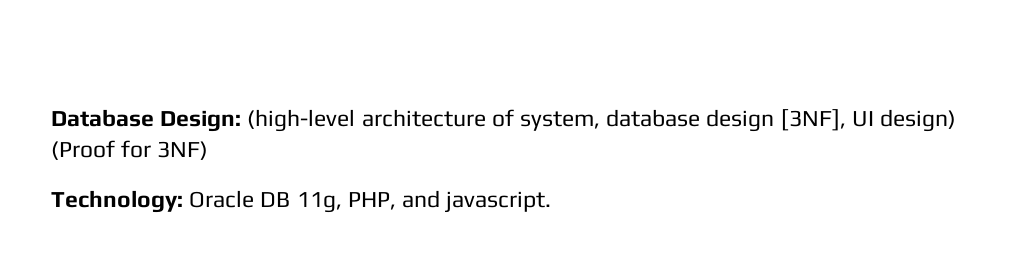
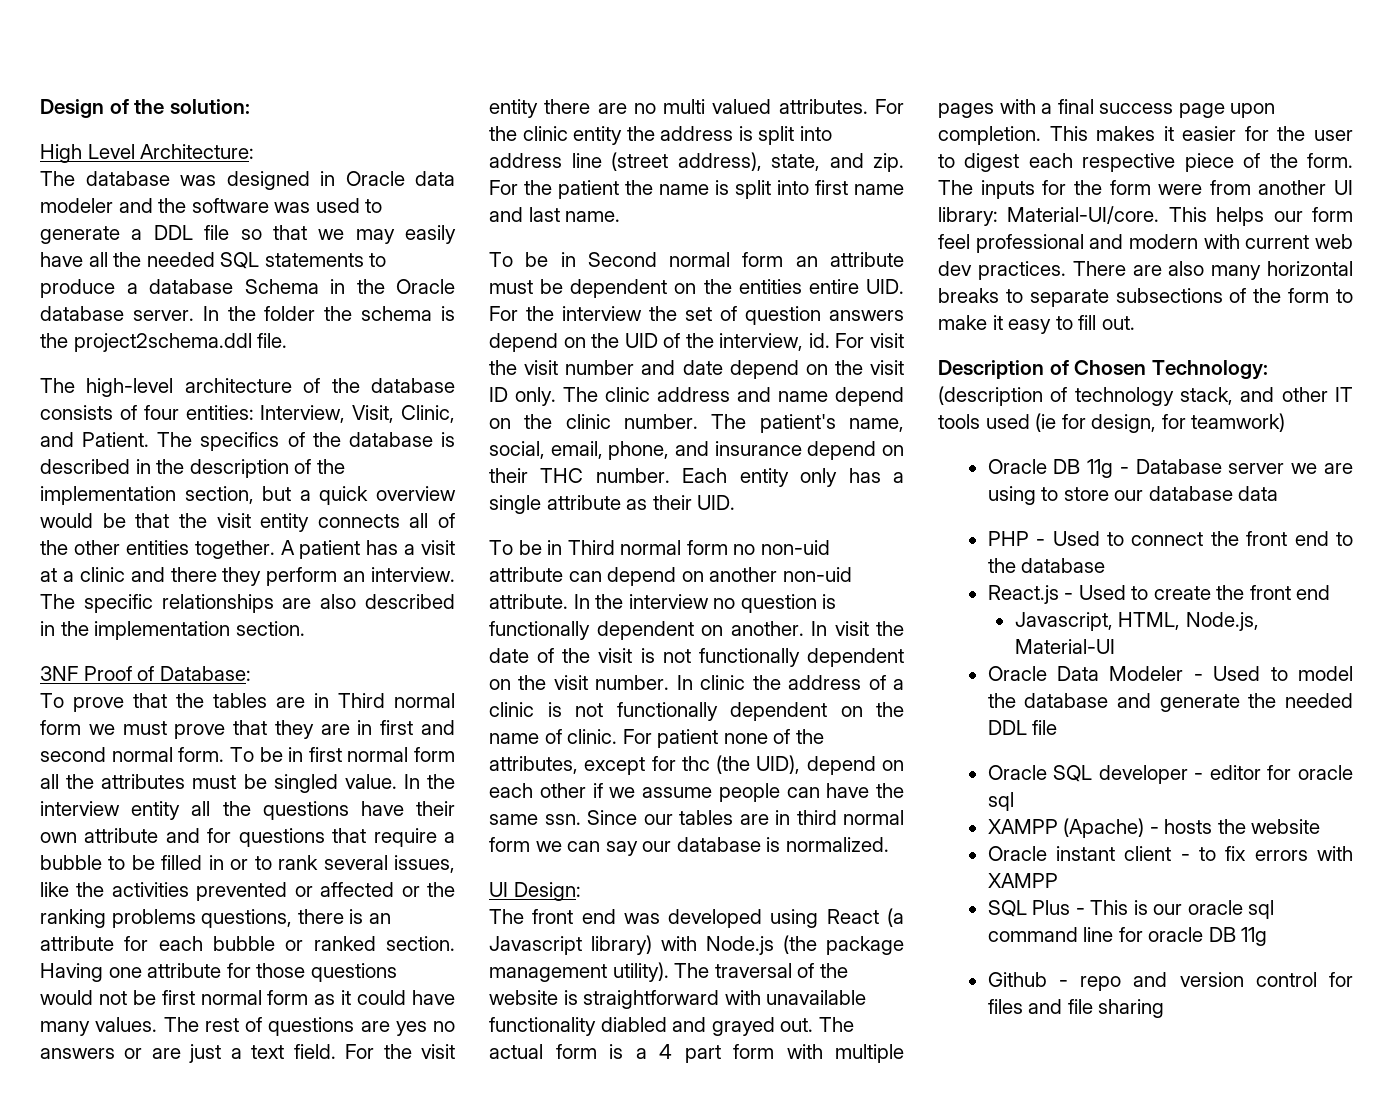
[51,109,957,132] [51,140,209,160] [51,190,552,213] Database Design: (high-level architecture of system, database design [3NF], UI design) (Proof for 3NF) // Technology: Oracle DB 11g, PHP, and javascript. -> [40,99,250,118] [40,144,255,163] [40,171,455,190] [40,198,383,213] [40,225,456,244] [40,252,387,269] [40,279,455,298] [40,306,455,321] [40,333,288,352] [40,378,455,397] [40,405,455,423] [40,432,456,451] [40,459,345,478] [40,486,457,505] [40,513,455,532] [40,540,455,559] [40,567,455,586] [40,594,456,613] [40,621,305,640] [40,666,251,681] [40,693,455,712] [40,720,455,739] [40,747,455,762] [40,774,455,793] [40,801,456,820] [40,828,455,847] [40,855,456,873] [40,882,455,901] [40,909,391,928] [40,936,455,951] [40,963,397,982] [40,990,456,1005] [40,1017,455,1036] [40,1044,456,1063] [489,99,904,118] [489,126,832,145] [489,152,904,172] [489,180,904,199] [489,207,621,222] [489,252,904,267] [489,279,904,298] [489,306,904,325] [489,333,904,352] [489,360,904,379] [489,387,904,406] [489,414,904,433] [489,441,904,460] [489,468,904,487] [489,495,736,514] [489,540,830,555] [489,567,852,586] [489,594,837,613] [489,621,904,640] [489,648,904,667] [489,675,904,690] [489,702,904,721] [489,729,824,748] [489,755,904,775] [489,783,904,802] [489,810,904,825] [489,837,889,856] [489,882,581,901] [489,908,904,928] [489,935,904,955] [489,962,848,982] [489,990,867,1009] [489,1017,854,1036] [489,1044,904,1063] [938,99,1276,118] [938,126,1353,145] [938,153,1353,172] [938,180,1353,199] [938,206,1353,226] [938,234,1353,253] [938,261,1353,280] [938,288,1353,307] [938,315,1135,334] [938,360,1268,380] [938,386,1353,406] [938,413,1286,433] [987,459,1353,478] [987,486,1279,505] [987,531,1353,546] [987,558,1106,573] [987,585,1331,604] [1014,612,1259,631] [1014,639,1115,654] [987,666,1353,681] [987,693,1353,712] [987,720,1058,735] [987,765,1353,784] [987,792,1014,811] [987,818,1321,838] [987,846,1353,861] [987,873,1058,888] [987,900,1275,919] [987,927,1268,946] [987,972,1353,991] [987,999,1165,1018] Design of the solution: // High Level Architecture: // The database was designed in Oracle data modeler and the software was used to generate a DDL file so that we may easily have all the needed SQL statements to produce a database Schema in the Oracle database server. In the folder the schema is the project2schema.ddl file. // The high-level architecture of the database consists of four entities: Interview, Visit, Clinic, and Patient. The specifics of the database is described in the description of the implementation section, but a quick overview would be that the visit entity connects all of the other entities together. A patient has a visit at a clinic and there they perform an interview. The specific relationships are also described in the implementation section. // 3NF Proof of Database: // To prove that the tables are in Third normal form we must prove that they are in first and second normal form. To be in first normal form all the attributes must be singled value. In the interview entity all the questions have their own attribute and for questions that require a bubble to be filled in or to rank several issues, like the activities prevented or affected or the ranking problems questions, there is an attribute for each bubble or ranked section. Having one attribute for those questions would not be first normal form as it could have many values. The rest of questions are yes no answers or are just a text field. For the visit entity there are no multi valued attributes. For the clinic entity the address is split into address line (street address), state, and zip. For the patient the name is split into first name and last name. // To be in Second normal form an attribute must be dependent on the entities entire UID. For the interview the set of question answers depend on the UID of the interview, id. For visit the visit number and date depend on the visit ID only. The clinic address and name depend on the clinic number. The patient's name, social, email, phone, and insurance depend on their THC number. Each entity only has a single attribute as their UID. // To be in Third normal form no non-uid attribute can depend on another non-uid attribute. In the interview no question is functionally dependent on another. In visit the date of the visit is not functionally dependent on the visit number. In clinic the address of a clinic is not functionally dependent on the name of clinic. For patient none of the attributes, except for thc (the UID), depend on each other if we assume people can have the same ssn. Since our tables are in third normal form we can say our database is normalized. // UI Design: // The front end was developed using React (a Javascript library) with Node.js (the package management utility). The traversal of the website is straightforward with unavailable functionality diabled and grayed out. The actual form is a 4 part form with multiple pages with a final success page upon completion. This makes it easier for the user to digest each respective piece of the form. The inputs for the form were from another UI library: Material-UI/core. This helps our form feel professional and modern with current web dev practices. There are also many horizontal breaks to separate subsections of the form to make it easy to fill out. // Description of Chosen Technology: (description of technology stack, and other IT tools used (ie for design, for teamwork) // Oracle DB 11g - Database server we are using to store our database data // PHP - Used to connect the front end to the database // React.js - Used to create the front end // Javascript, HTML, Node.js, Material-UI // Oracle Data Modeler - Used to model the database and generate the needed DDL file // Oracle SQL developer - editor for oracle sql // XAMPP (Apache) - hosts the website // Oracle instant client - to fix errors with XAMPP // SQL Plus - This is our oracle sql command line for oracle DB 11g // Github - repo and version control for files and file sharing

